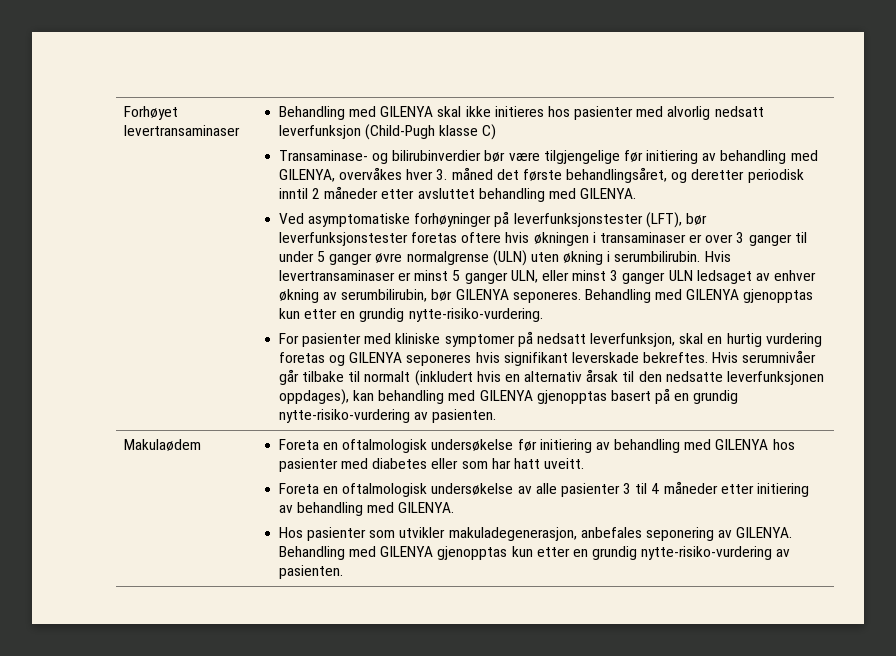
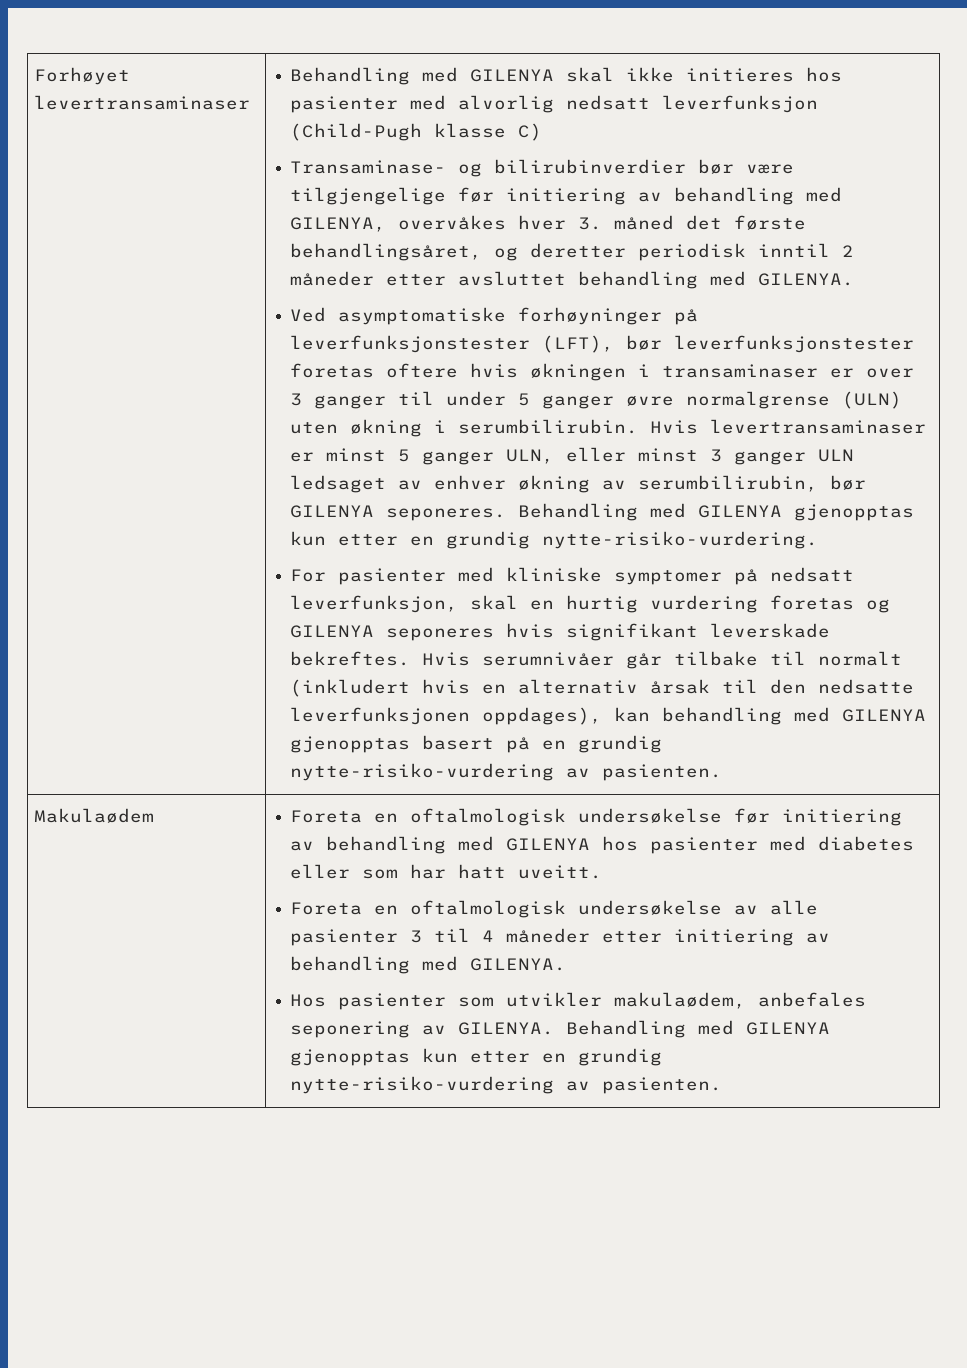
[448,527,577,541] makuladegenerasjon, -> [614,992,747,1009] makulaødem,

